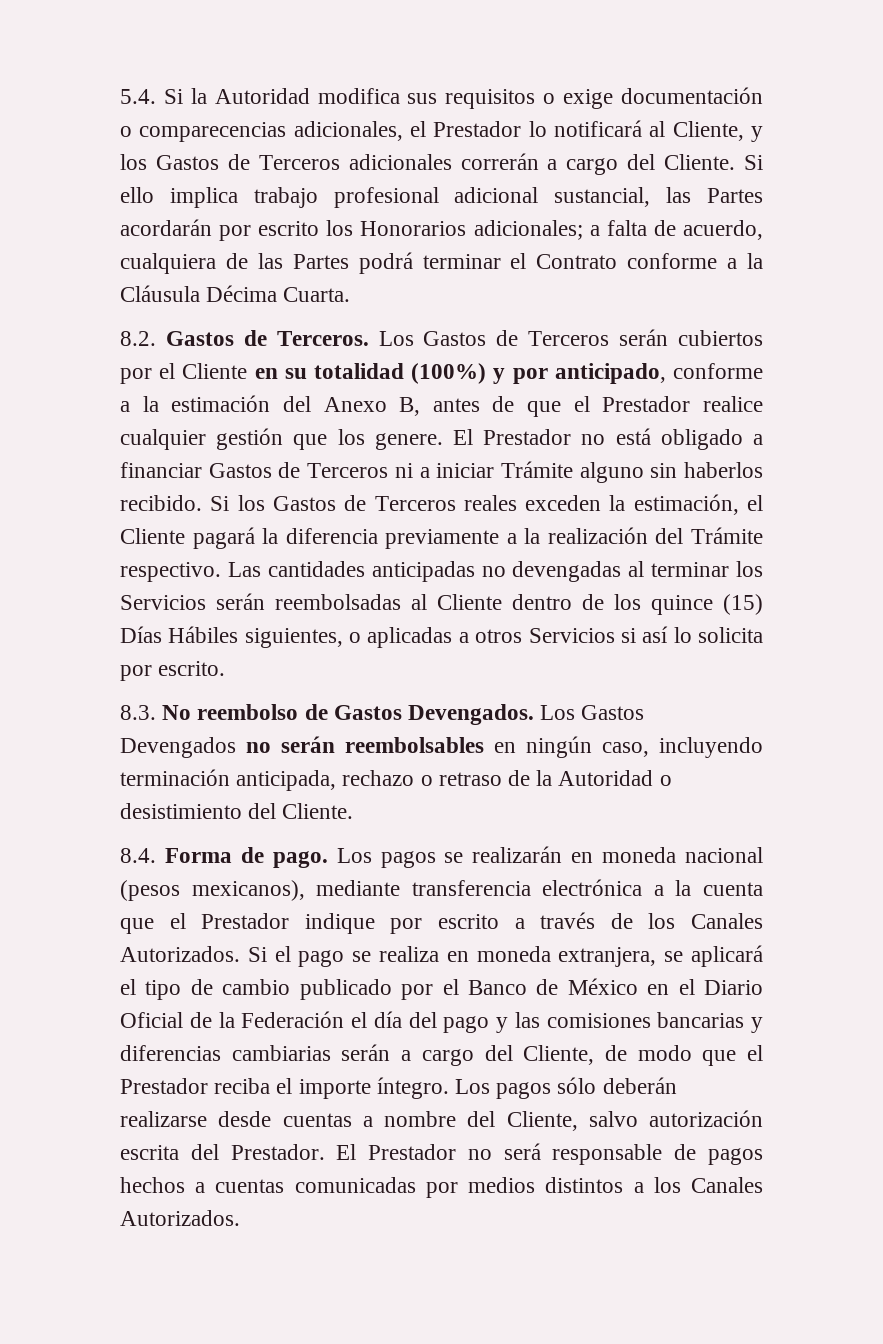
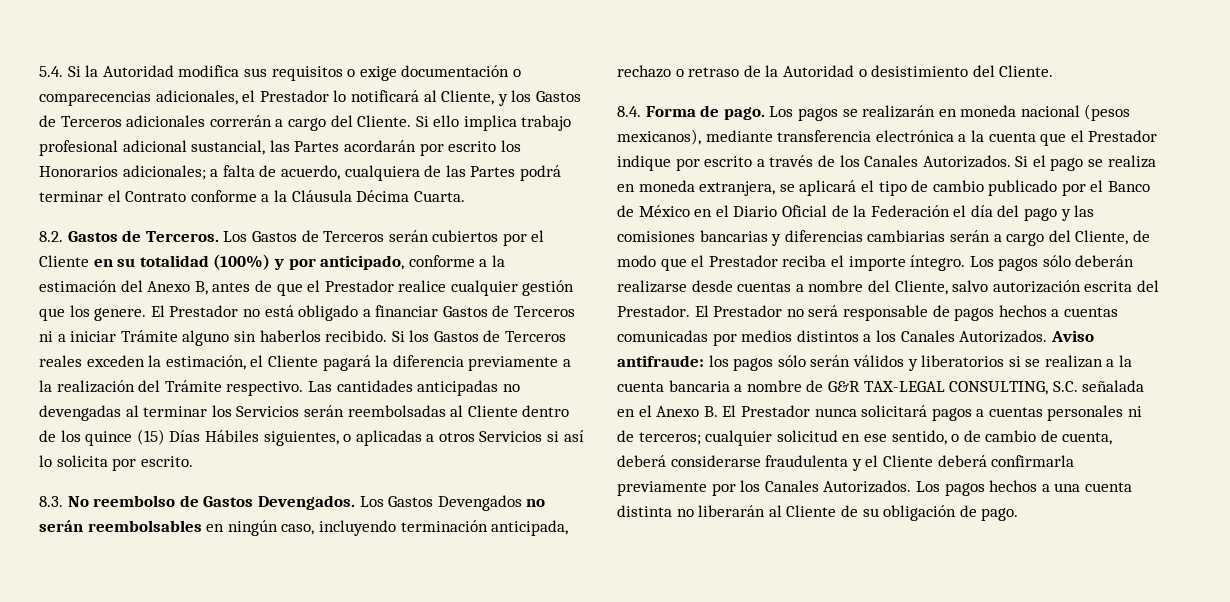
(240, 1218) none -> [1050,330,1094,342] [617,355,1133,371] [617,380,1145,395] [617,405,1143,421] [617,430,1113,446] [617,455,1075,471] [617,480,1132,496] [617,505,1019,521] Aviso antifraude: los pagos sólo serán válidos y liberatorios si se realizan a la cuenta bancaria a nombre de G&R TAX-LEGAL CONSULTING, S.C. señalada en el Anexo B. El Prestador nunca solicitará pagos a cuentas personales ni de terceros; cualquier solicitud en ese sentido, o de cambio de cuenta, deberá considerarse fraudulenta y el Cliente deberá confirmarla previamente por los Canales Autorizados. Los pagos hechos a una cuenta distinta no liberarán al Cliente de su obligación de pago.

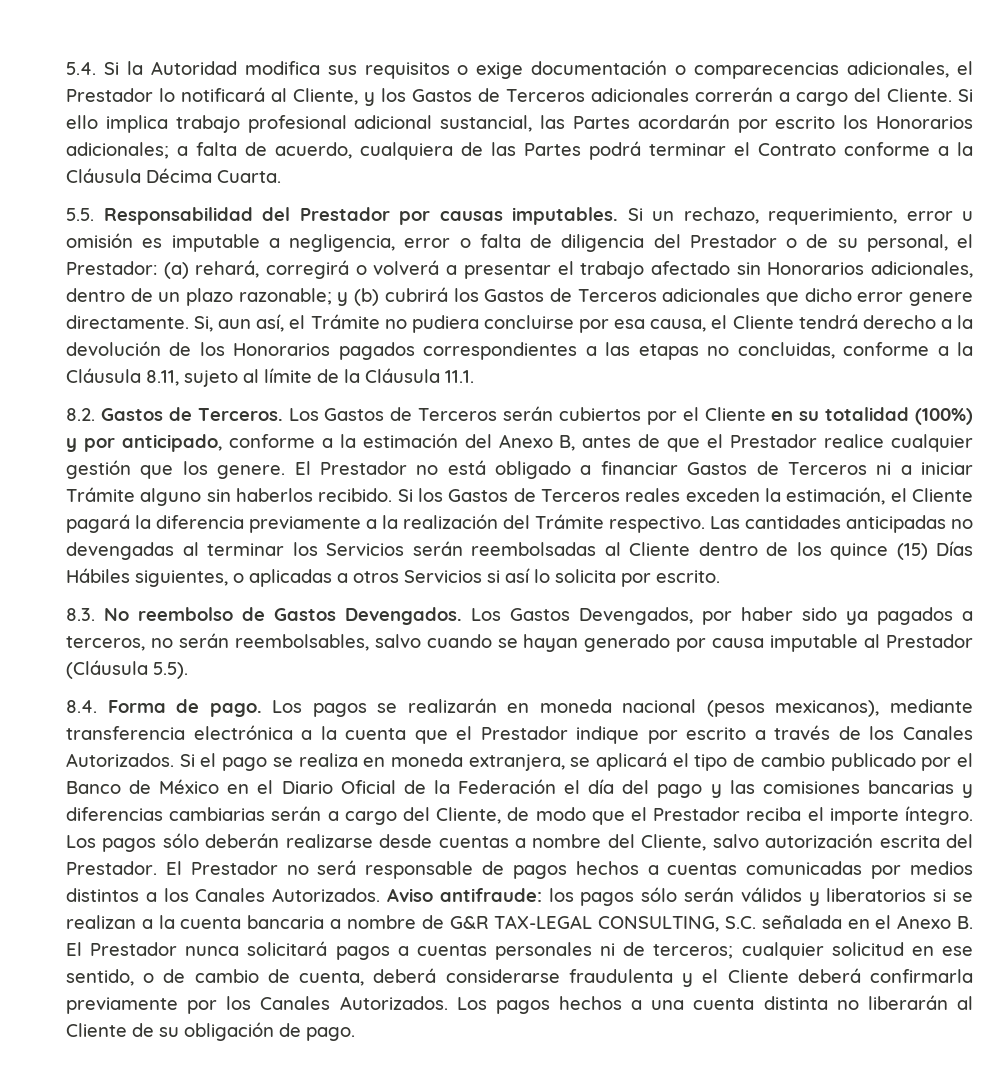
(465, 196) none -> [66,207,973,225] [66,233,973,252] [66,260,974,279] [66,287,973,306] [66,314,974,333] [66,341,973,360] [66,368,474,387] // 5.5. Responsabilidad del Prestador por causas imputables. Si un rechazo, requerimiento, error u omisión es imputable a negligencia, error o falta de diligencia del Prestador o de su personal, el Prestador: (a) rehará, corregirá o volverá a presentar el trabajo afectado sin Honorarios adicionales, dentro de un plazo razonable; y (b) cubrirá los Gastos de Terceros adicionales que dicho error genere directamente. Si, aun así, el Trámite no pudiera concluirse por esa causa, el Cliente tendrá derecho a la devolución de los Honorarios pagados correspondientes a las etapas no concluidas, conforme a la Cláusula 8.11, sujeto al límite de la Cláusula 11.1.
[437,495,546,511] [39,520,569,536] [617,65,1054,78] Devengados no serán reembolsables en ningún caso, incluyendo terminación anticipada, rechazo o retraso de la Autoridad o desistimiento del Cliente. -> [579,607,973,625] [66,633,973,652] [66,660,188,679] Devengados, por haber sido ya pagados a terceros, no serán reembolsables, salvo cuando se hayan generado por causa imputable al Prestador (Cláusula 5.5).

